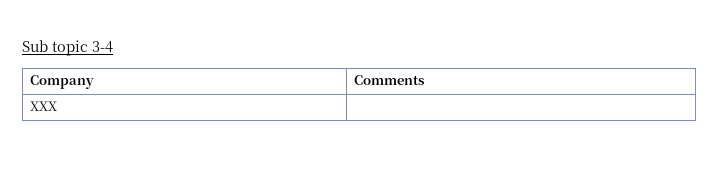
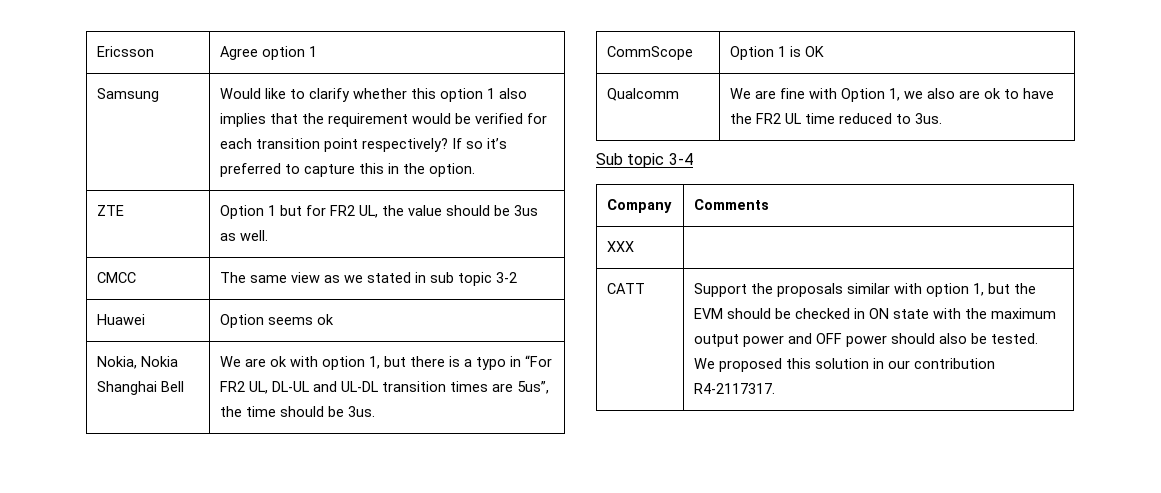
(22, 46) none -> [97,46,155,57] [220,46,318,60] [97,88,160,102] [220,88,528,102] [220,113,548,127] [220,138,508,152] [220,163,476,177] [97,205,125,216] [220,205,539,219] [220,230,269,241] [97,272,137,283] [220,272,518,286] [97,314,146,325] [220,314,335,328] [97,356,179,369] [97,381,185,395] [220,355,553,370] [220,381,550,394] [220,406,376,417] [607,46,694,60] [730,46,825,60] [607,88,680,101] [730,88,1055,102] [730,113,943,124] Ericsson | Agree option 1 // Samsung | Would like to clarify whether this option 1 also implies that the requirement would be verified for each transition point respectively? If so it’s preferred to capture this in the option. // ZTE | Option 1 but for FR2 UL, the value should be 3us as well. // CMCC | The same view as we stated in sub topic 3-2 // Huawei | Option seems ok // Nokia, Nokia Shanghai Bell | We are ok with option 1, but there is a typo in “For FR2 UL, DL-UL and UL-DL transition times are 5us”, the time should be 3us. // CommScope | Option 1 is OK // Qualcomm | We are fine with Option 1, we also are ok to have the FR2 UL time reduced to 3us. //
(57, 106) none -> [607,283,646,294] [694,283,1037,297] [694,308,1057,319] [694,333,1039,347] [694,358,996,372] [694,383,776,394] // CATT | Support the proposals similar with option 1, but the EVM should be checked in ON state with the maximum output power and OFF power should also be tested. We proposed this solution in our contribution R4-2117317.

